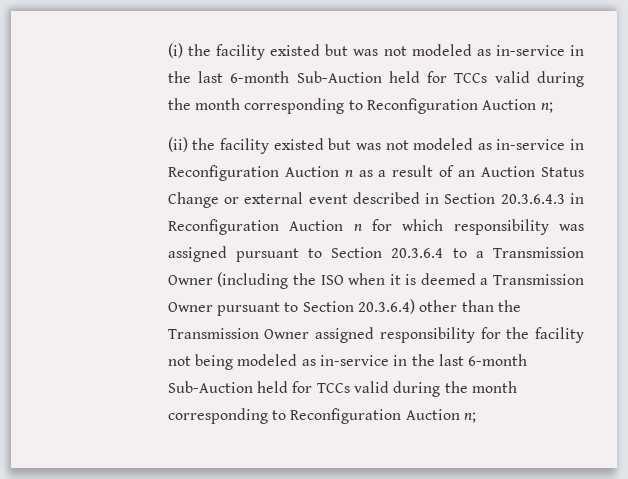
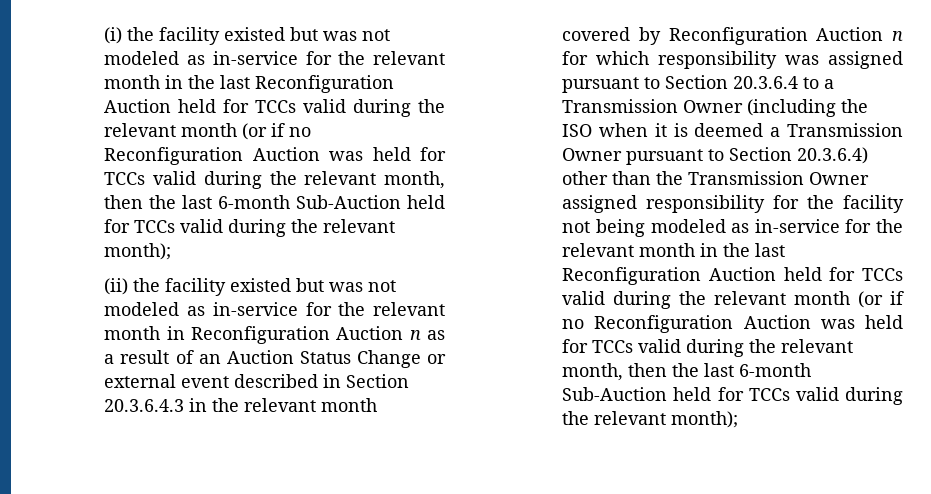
[569,45,584,56] in -> [305,51,446,65] [104,75,395,93] [104,99,445,117] [104,123,312,140] [104,147,446,165] [104,171,446,189] [104,195,144,209] for the relevant month in the last Reconfiguration Auction held for TCCs valid during the relevant month (or if no Reconfiguration Auction was held for TCCs valid during the relevant month, then
[195,98,553,114] month corresponding to Reconfiguration Auction n; -> [323,219,396,233] [104,243,172,260] relevant month);
(566, 144) none -> [305,302,446,316] [104,326,161,340] for the relevant month
(585, 198) none -> [212,398,378,412] [562,27,661,45] the relevant month covered by
[393,355,408,366] in -> [845,219,903,233] [562,243,786,257] [562,267,903,285] [562,291,904,309] [562,315,903,333] [562,339,854,357] [562,363,668,381] for the relevant month in the last Reconfiguration Auction held for TCCs valid during the relevant month (or if no Reconfiguration Auction was held for TCCs valid during the relevant month, then
[472,381,518,393] [167,408,477,424] month corresponding to Reconfiguration Auction n; -> [594,411,739,428] relevant month);

